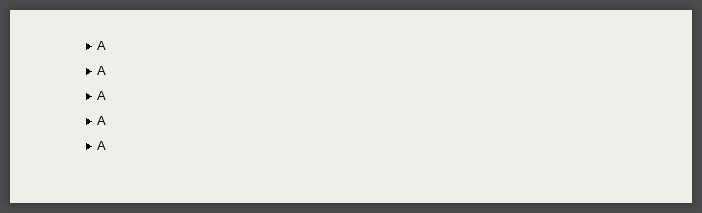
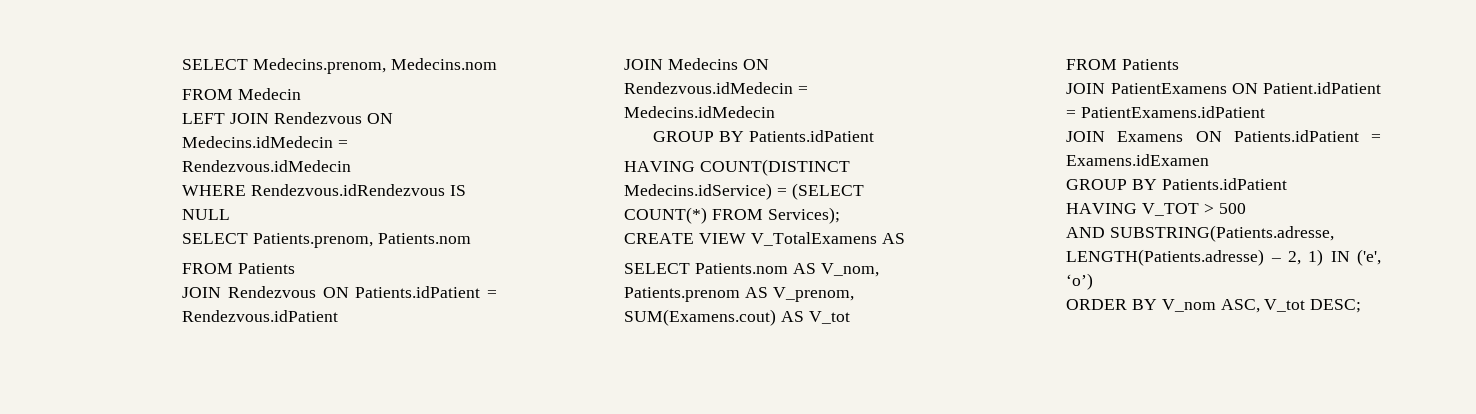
[97,41,107,50] [97,66,107,75] [97,91,107,100] [97,116,107,125] [97,141,107,150] A // A // A // A // A -> [182,58,497,74] [182,88,302,100] [182,112,393,124] [182,136,349,148] [182,160,352,172] [182,184,466,196] [182,209,231,220] [182,233,471,248] [182,263,296,274] [182,286,497,298] [182,310,339,322] [624,58,769,70] [624,82,809,94] [624,106,776,118] [653,130,874,142] [624,159,851,176] [624,183,864,200] [624,207,840,224] [624,232,905,246] [624,263,879,277] [624,287,854,302] [624,309,850,326] [1066,59,1180,70] [1066,82,1381,94] [1066,106,1266,118] [1066,130,1381,142] [1066,154,1210,166] [1066,178,1287,190] [1066,203,1246,216] [1066,225,1335,242] [1066,249,1381,266] [1066,273,1094,290] [1066,299,1361,313] SELECT Medecins.prenom, Medecins.nom // FROM Medecin // LEFT JOIN Rendezvous ON Medecins.idMedecin = Rendezvous.idMedecin // WHERE Rendezvous.idRendezvous IS NULL // SELECT Patients.prenom, Patients.nom // FROM Patients // JOIN Rendezvous ON Patients.idPatient = Rendezvous.idPatient // JOIN Medecins ON Rendezvous.idMedecin = Medecins.idMedecin // GROUP BY Patients.idPatient // HAVING COUNT(DISTINCT Medecins.idService) = (SELECT COUNT(*) FROM Services); // CREATE VIEW V_TotalExamens AS // SELECT Patients.nom AS V_nom, Patients.prenom AS V_prenom, SUM(Examens.cout) AS V_tot // FROM Patients // JOIN PatientExamens ON Patient.idPatient = PatientExamens.idPatient // JOIN Examens ON Patients.idPatient = Examens.idExamen // GROUP BY Patients.idPatient // HAVING V_TOT > 500 // AND SUBSTRING(Patients.adresse, LENGTH(Patients.adresse) – 2, 1) IN ('e', ‘o’) // ORDER BY V_nom ASC, V_tot DESC;

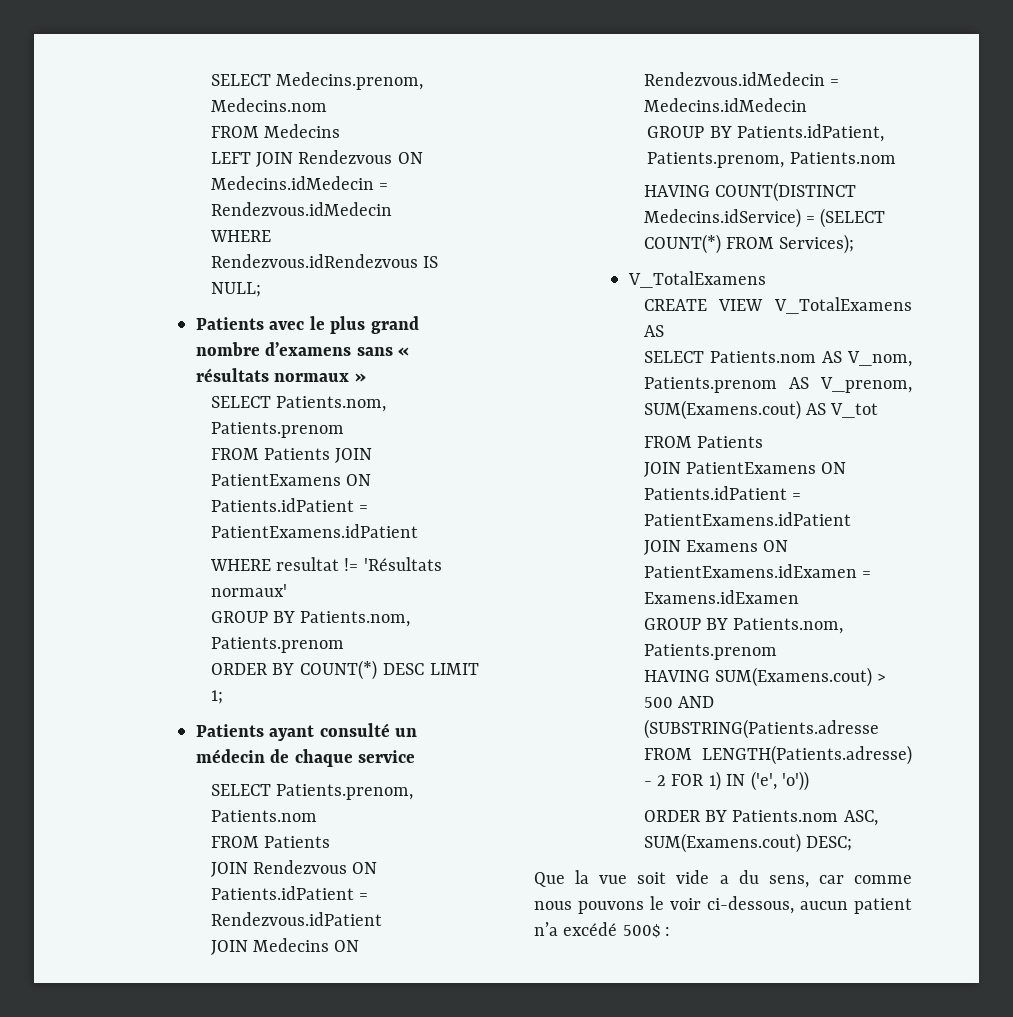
[238,88,302,100] Medecin -> [263,124,340,138] Medecins
[182,209,231,220] NULL -> [210,282,261,297] [196,316,419,334] [196,342,410,356] [196,368,366,382] [210,396,386,412] [210,422,344,438] [210,448,373,463] [210,474,371,486] [210,498,368,512] [210,524,418,538] [209,557,442,571] [210,584,287,597] [210,611,411,627] [210,637,344,653] [210,660,479,680] [210,690,223,704] [196,723,418,741] [196,749,416,767] NULL; // Patients avec le plus grand nombre d’examens sans « résultats normaux » // SELECT Patients.nom, Patients.prenom // FROM Patients JOIN PatientExamens ON Patients.idPatient = PatientExamens.idPatient // WHERE resultat != 'Résultats normaux' // GROUP BY Patients.nom, Patients.prenom // ORDER BY COUNT(*) DESC LIMIT 1; // Patients ayant consulté un médecin de chaque service
[748,130,874,142] Patients.idPatient -> [737,124,885,142] [647,152,896,168] Patients.idPatient, Patients.prenom, Patients.nom
(840, 215) none -> [628,271,767,288] // V_TotalExamens
[1263,82,1381,94] Patient.idPatient -> [643,486,787,500] Patients.idPatient
[1233,130,1359,142] Patients.idPatient -> [643,564,857,578] PatientExamens.idExamen
[1161,178,1287,190] [1066,203,1200,216] Patients.idPatient // HAVING V_TOT -> [733,618,844,634] [643,644,777,660] [643,667,872,687] Patients.nom, Patients.prenom // HAVING SUM(Examens.cout)
[1066,225,1335,242] [1066,249,1301,266] // AND SUBSTRING(Patients.adresse, LENGTH(Patients.adresse) – 2, -> [677,696,714,708] [643,719,879,739] [643,745,912,765] [643,774,705,786] AND (SUBSTRING(Patients.adresse FROM LENGTH(Patients.adresse) - 2 FOR
[1066,273,1094,290] [1066,299,1361,313] ‘o’) // ORDER BY V_nom ASC, V_tot DESC; -> [781,771,809,791] [643,810,878,826] [643,833,852,853] [534,870,912,888] [534,896,912,914] [534,922,671,938] 'o')) // ORDER BY Patients.nom ASC, SUM(Examens.cout) DESC; // Que la vue soit vide a du sens, car comme nous pouvons le voir ci-dessous, aucun patient n’a excédé 500$ :

